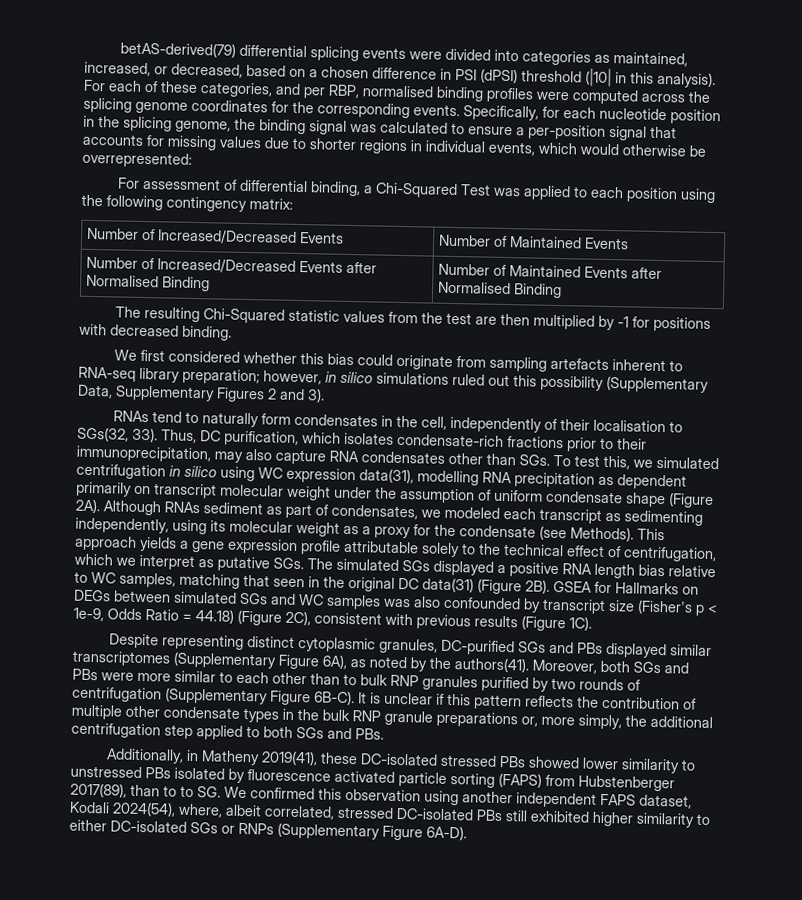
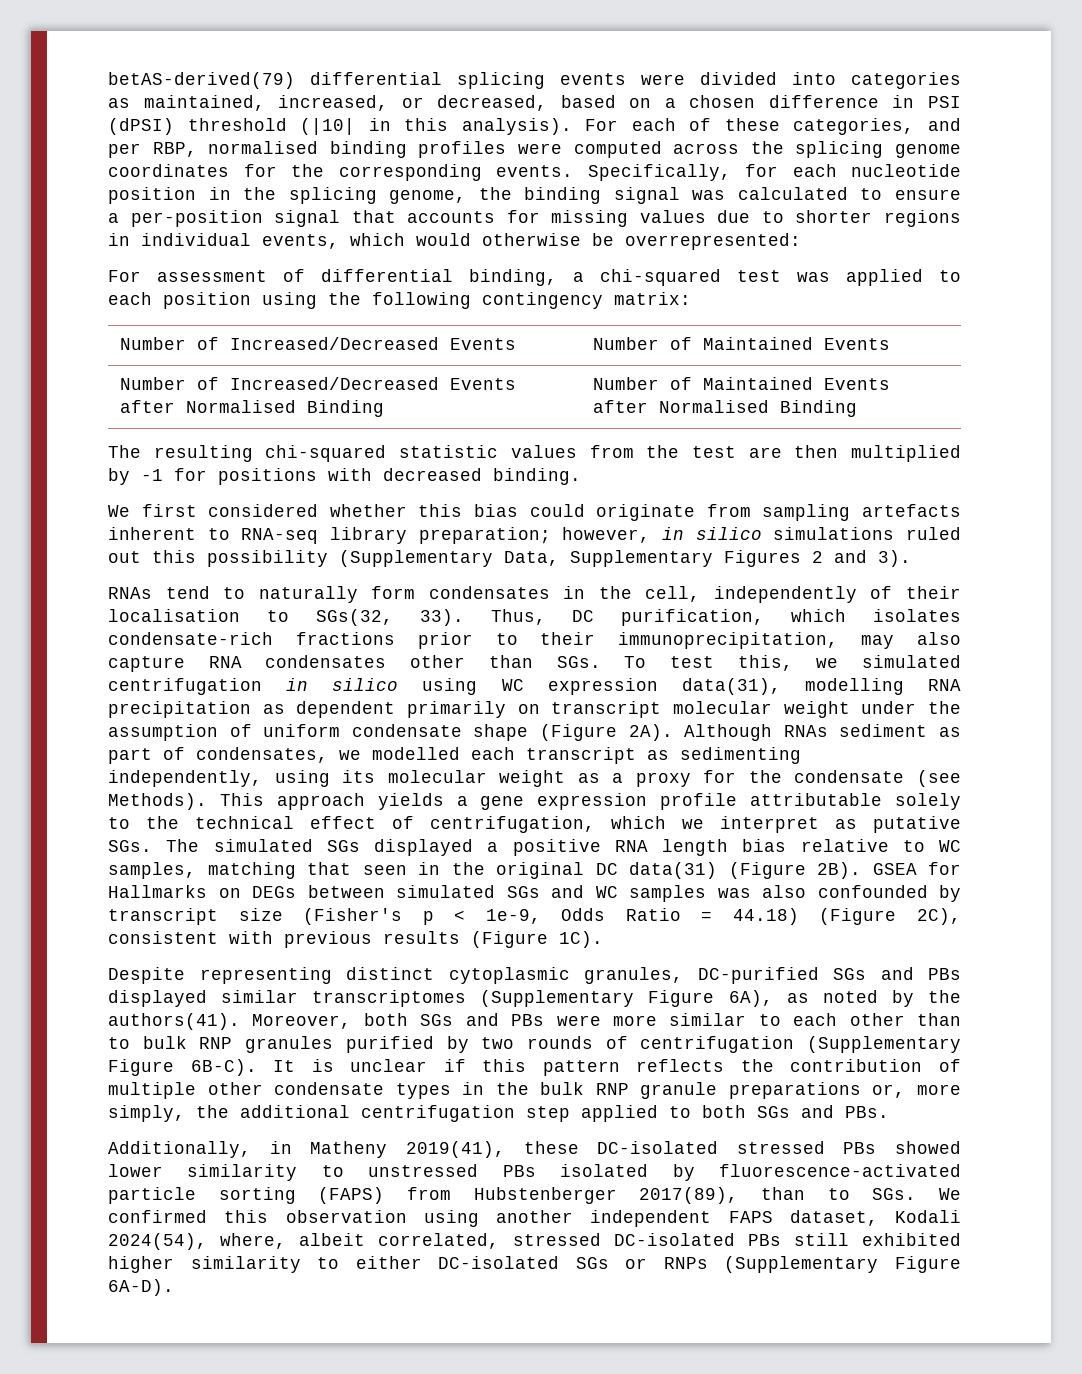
[375,182,492,199] Chi-Squared Test -> [600,269,781,286] chi-squared test
[203,308,286,324] Chi-Squared -> [265,445,387,462] chi-squared
[444,506,500,519] modeled -> [372,747,460,760] modelled
[247,769,395,783] fluorescence activated -> [719,1164,962,1177] fluorescence-activated
[180,785,221,798] to SG. -> [872,1188,917,1200] SGs.

